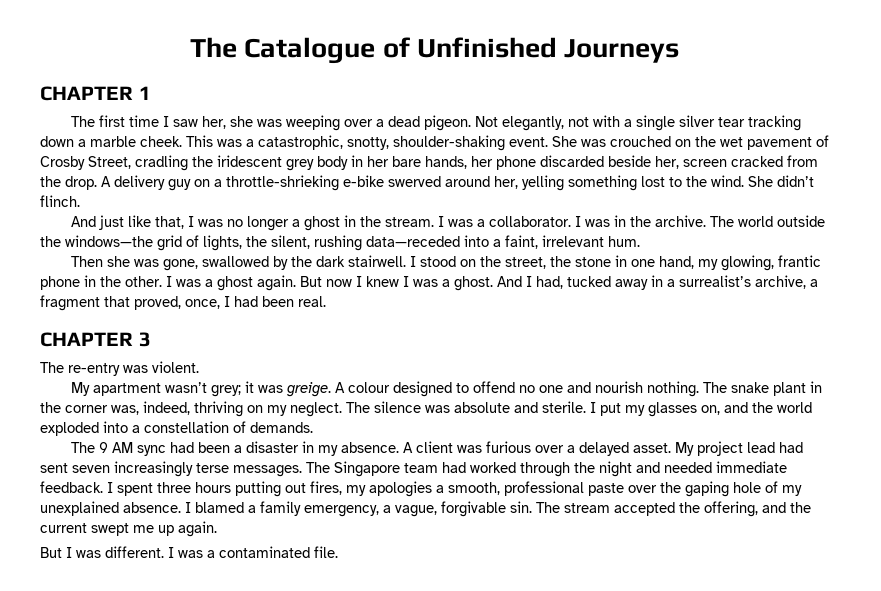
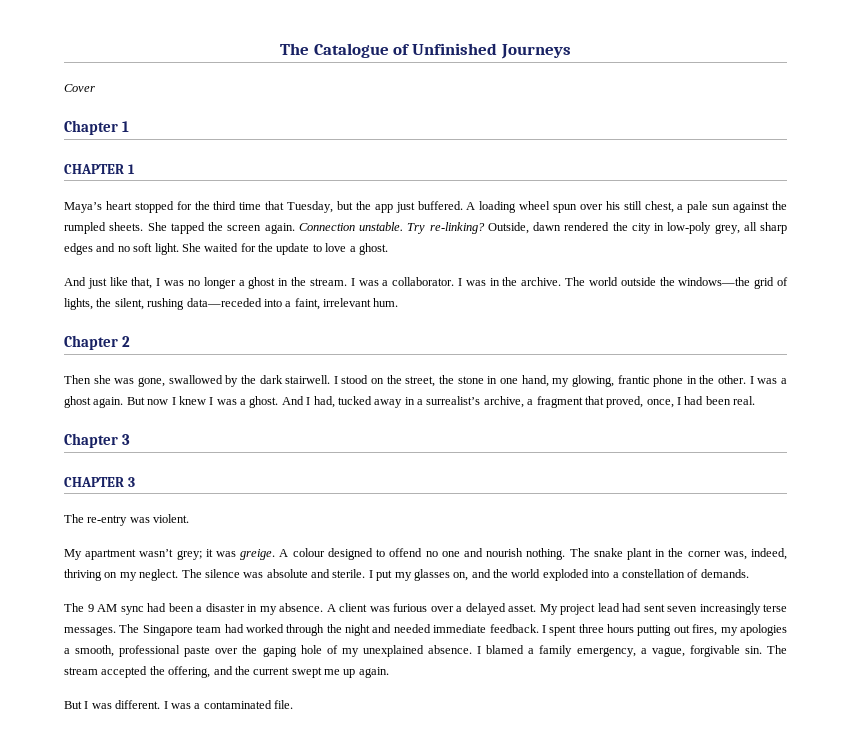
(680, 51) none -> [64,84,95,92] [64,120,130,135] // Cover // Chapter 1
[71,115,802,131] [40,135,829,151] [40,155,818,171] [40,175,814,191] [40,195,80,207] The first time I saw her, she was weeping over a dead pigeon. Not elegantly, not with a single silver tear tracking down a marble cheek. This was a catastrophic, snotty, shoulder-shaking event. She was crouched on the wet pavement of Crosby Street, cradling the iridescent grey body in her bare hands, her phone discarded beside her, screen cracked from the drop. A delivery guy on a throttle-shrieking e-bike swerved around her, yelling something lost to the wind. She didn’t flinch. -> [64,201,787,213] [64,222,787,234] [64,243,388,255] Maya’s heart stopped for the third time that Tuesday, but the app just buffered. A loading wheel spun over his still chest, a pale sun against the rumpled sheets. She tapped the screen again. Connection unstable. Try re-linking? Outside, dawn rendered the city in low-poly grey, all sharp edges and no soft light. She waited for the update to love a ghost.
(640, 241) none -> [64,335,131,350] // Chapter 2
(326, 301) none -> [64,433,131,448] // Chapter 3

